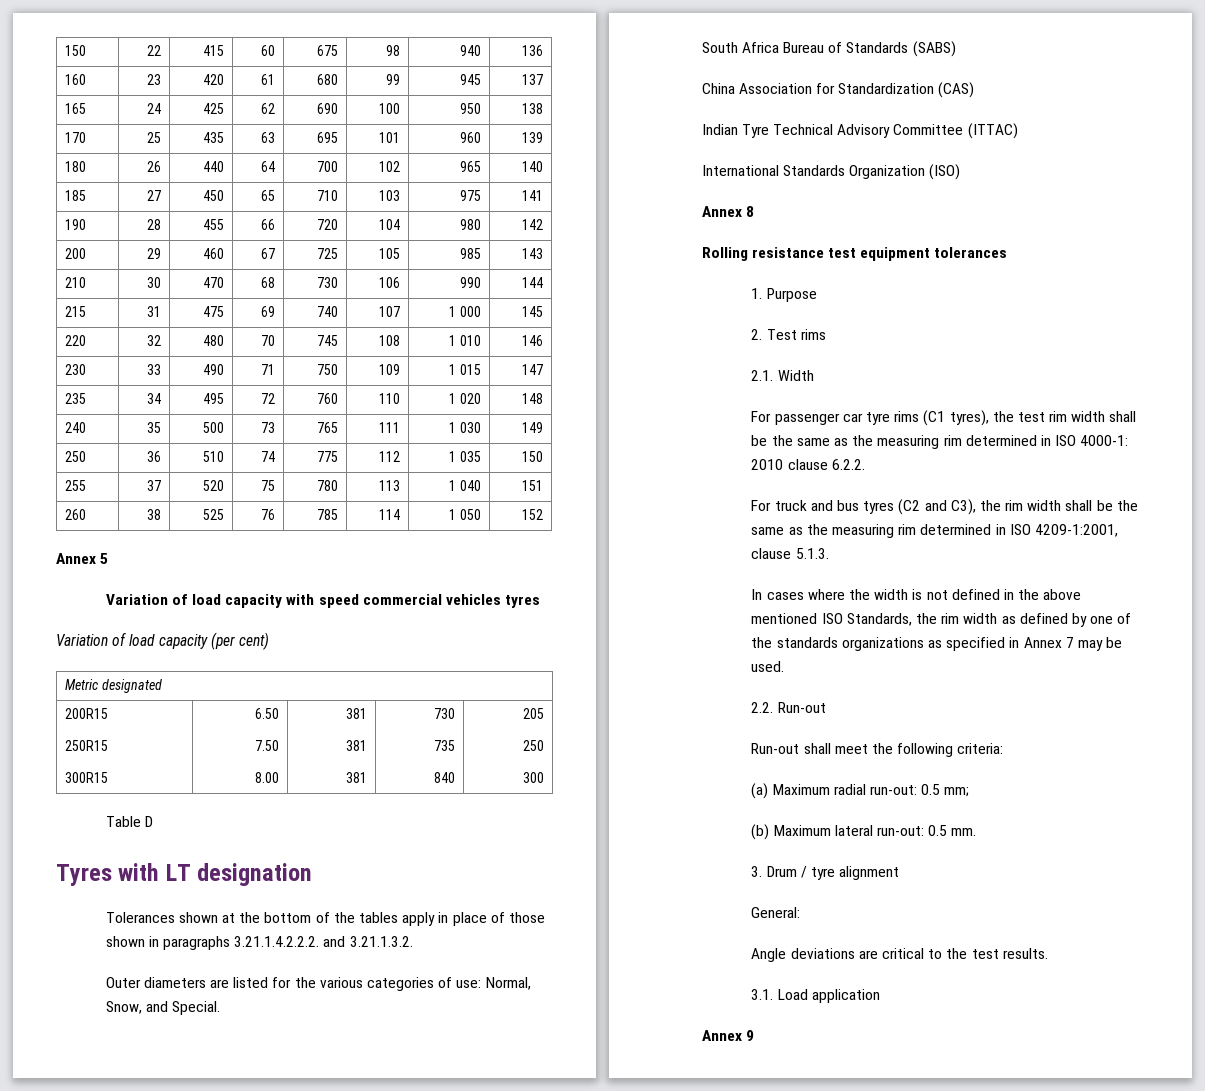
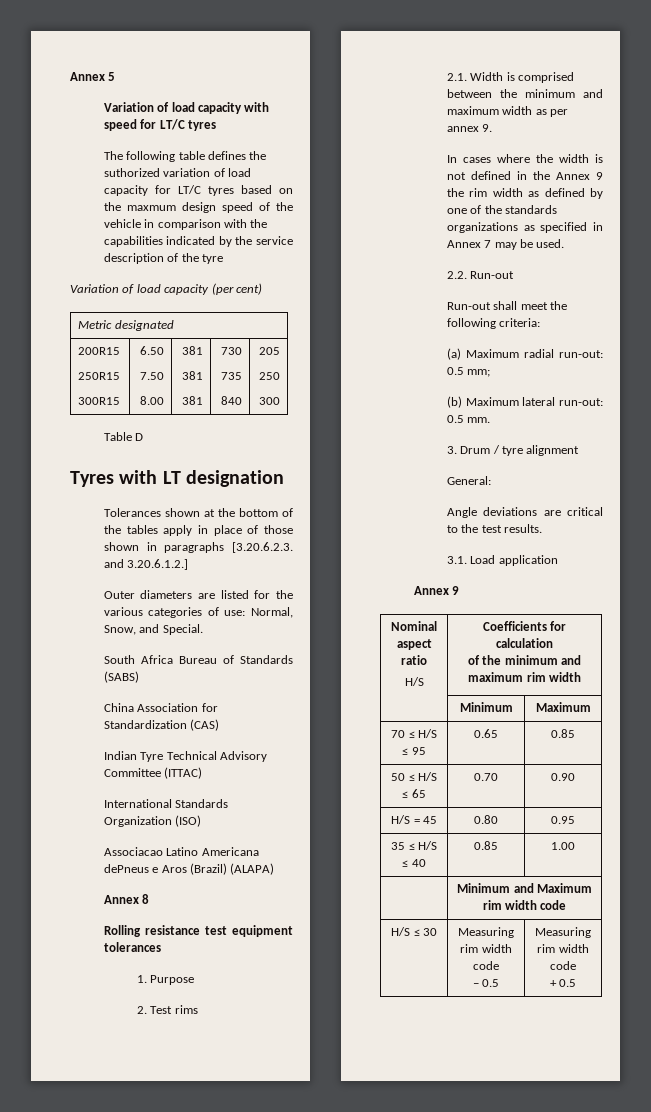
[65,45,87,56] [146,45,161,56] [202,45,224,56] [260,45,275,56] [316,45,338,56] [385,45,400,56] [459,45,481,56] [521,45,543,56] [65,74,87,85] [146,74,161,85] [202,74,224,85] [260,74,275,85] [316,74,338,85] [385,74,400,85] [459,74,481,85] [521,74,543,85] [65,103,87,114] [146,103,161,114] [202,103,224,114] [260,103,275,114] [316,103,338,114] [378,103,400,114] [459,103,481,114] [521,103,543,114] [65,132,87,143] [146,132,161,143] [202,132,224,143] [260,132,275,143] [316,132,338,143] [378,132,400,143] [459,132,481,143] [521,132,543,143] [65,161,87,172] [146,161,161,172] [202,161,224,172] [260,161,275,172] [316,161,338,172] [378,161,400,172] [459,161,481,172] [521,161,543,172] [65,190,87,201] [146,190,161,201] [202,190,224,201] [260,190,275,201] [316,190,338,201] [378,190,400,201] [459,190,481,201] [521,190,543,201] [65,219,87,230] [146,219,161,230] [202,219,224,230] [260,219,275,230] [316,219,338,230] [378,219,400,230] [459,219,481,230] [521,219,543,230] [65,248,87,259] [146,248,161,259] [202,248,224,259] [260,248,275,259] [316,248,338,259] [378,248,400,259] [459,248,481,259] [521,248,543,259] [65,277,87,288] [146,277,161,288] [202,277,224,288] [260,277,275,288] [316,277,338,288] [378,277,400,288] [459,277,481,288] [521,277,543,288] [65,306,87,317] [146,306,161,317] [202,306,224,317] [260,306,275,317] [316,306,338,317] [378,306,400,317] [449,306,481,317] [521,306,543,317] [65,335,87,346] [146,335,161,346] [202,335,224,346] [260,335,275,346] [316,335,338,346] [378,335,400,346] [449,335,481,346] [521,335,543,346] [65,364,87,375] [146,364,161,375] [202,364,224,375] [260,364,275,375] [316,364,338,375] [378,364,400,375] [449,364,481,375] [521,364,543,375] [65,393,87,404] [146,393,161,404] [202,393,224,404] [260,393,275,404] [316,393,338,404] [378,393,400,404] [449,393,481,404] [521,393,543,404] [65,422,87,433] [146,422,161,433] [202,422,224,433] [260,422,275,433] [316,422,338,433] [378,422,400,433] [449,422,481,433] [521,422,543,433] [65,451,87,462] [146,451,161,462] [202,451,224,462] [260,451,275,462] [316,451,338,462] [378,451,400,462] [449,451,481,462] [521,451,543,462] [65,480,87,491] [146,480,161,491] [202,480,224,491] [260,480,275,491] [316,480,338,491] [378,480,400,491] [449,480,481,491] [521,480,543,491] [65,509,87,520] [146,509,161,520] [202,509,224,520] [260,509,275,520] [316,509,338,520] [378,509,400,520] [449,509,481,520] [521,509,543,520] 150 | 22 | 415 | 60 | 675 | 98 | 940 | 136 // 160 | 23 | 420 | 61 | 680 | 99 | 945 | 137 // 165 | 24 | 425 | 62 | 690 | 100 | 950 | 138 // 170 | 25 | 435 | 63 | 695 | 101 | 960 | 139 // 180 | 26 | 440 | 64 | 700 | 102 | 965 | 140 // 185 | 27 | 450 | 65 | 710 | 103 | 975 | 141 // 190 | 28 | 455 | 66 | 720 | 104 | 980 | 142 // 200 | 29 | 460 | 67 | 725 | 105 | 985 | 143 // 210 | 30 | 470 | 68 | 730 | 106 | 990 | 144 // 215 | 31 | 475 | 69 | 740 | 107 | 1 000 | 145 // 220 | 32 | 480 | 70 | 745 | 108 | 1 010 | 146 // 230 | 33 | 490 | 71 | 750 | 109 | 1 015 | 147 // 235 | 34 | 495 | 72 | 760 | 110 | 1 020 | 148 // 240 | 35 | 500 | 73 | 765 | 111 | 1 030 | 149 // 250 | 36 | 510 | 74 | 775 | 112 | 1 035 | 150 // 255 | 37 | 520 | 75 | 780 | 113 | 1 040 | 151 // 260 | 38 | 525 | 76 | 785 | 114 | 1 050 | 152 // -> (70, 76) none
[362,594,541,608] commercial vehicles tyres -> [140,119,216,131] [103,151,267,162] [103,168,251,177] [103,185,293,196] [103,202,293,213] [103,219,268,230] [103,236,293,247] [103,253,223,264] for LT/C tyres // The following table defines the suthorized variation of load capacity for LT/C tyres based on the maxmum design speed of the vehicle in comparison with the capabilities indicated by the service description of the tyre
[234,936,413,947] 3.21.1.4.2.2.2. and 3.21.1.3.2. -> [232,542,293,553] [103,559,189,570] [3.20.6.2.3. and 3.20.6.1.2.]
(961, 172) none -> [103,847,259,856] [103,863,275,875] // Associacao Latino Americana dePneus e Aros (Brazil) (ALAPA)
[751,410,1137,426] [751,435,1129,449] [751,459,865,470] [751,499,1138,515] [751,524,1118,538] [751,548,829,559] // For passenger car tyre rims (C1 tyres), the test rim width shall be the same as the measuring rim determined in ISO 4000-1: 2010 clause 6.2.2. // For truck and bus tyres (C2 and C3), the rim width shall be the same as the measuring rim determined in ISO 4209-1:2001, clause 5.1.3. -> [506,72,575,83] [446,89,603,98] [446,106,569,117] [446,124,493,132] is comprised between the minimum and maximum width as per annex 9.
[1043,589,1082,600] [751,613,912,626] above mentioned ISO Standards, -> [555,172,603,180] Annex 9
(754, 1035) none -> [391,621,437,631] [396,639,432,650] [401,655,427,665] [404,677,424,686] [482,621,567,631] [496,638,553,648] [467,655,582,665] [468,672,581,682] [459,702,513,712] [535,702,591,712] [391,729,437,738] [402,747,426,755] [474,729,498,738] [551,729,575,738] [391,772,437,781] [402,789,426,798] [474,773,498,781] [551,773,575,781] [391,815,437,824] [474,815,498,824] [551,816,575,824] [391,841,437,850] [402,859,426,867] [474,841,498,850] [551,842,575,850] [457,883,592,893] [482,900,567,910] [391,927,437,936] [458,927,514,938] [460,944,512,953] [473,961,499,970] [472,979,500,987] [535,927,591,938] [537,944,589,953] [550,961,576,970] [549,979,577,987] // Nominal aspect ratio // H/S | Coefficients for calculation // of the minimum and maximum rim width // | Minimum | Maximum // 70 ≤ H/S ≤ 95 | 0.65 | 0.85 // 50 ≤ H/S ≤ 65 | 0.70 | 0.90 // H/S = 45 | 0.80 | 0.95 // 35 ≤ H/S ≤ 40 | 0.85 | 1.00 // | Minimum and Maximum rim width code // H/S ≤ 30 | Measuring rim width code // – 0.5 | Measuring rim width code // + 0.5

